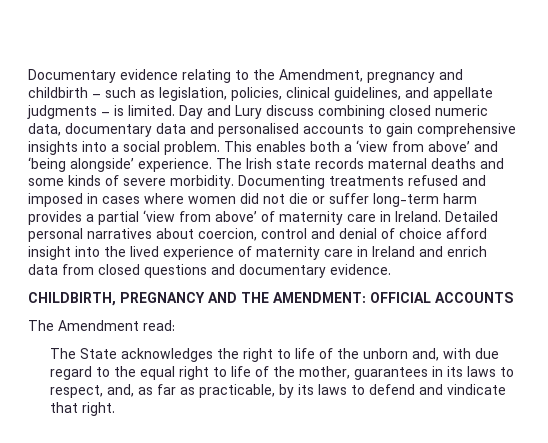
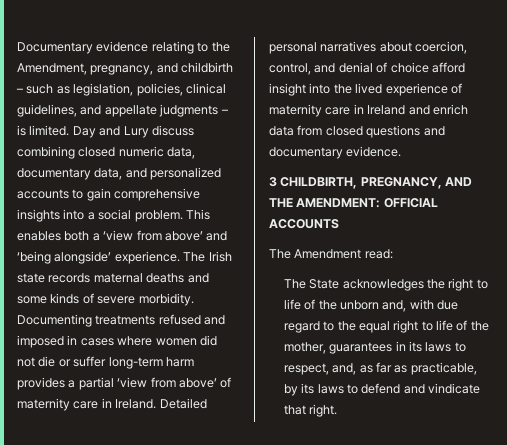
[367,72,435,83] pregnancy -> [90,65,154,75] pregnancy,
[156,123,299,137] data and personalised -> [94,167,222,180] data, and personalized
[261,228,307,239] control -> [269,63,311,75] control,
[28,292,205,306] CHILDBIRTH, PREGNANCY -> [269,177,442,189] 3 CHILDBIRTH, PREGNANCY,

